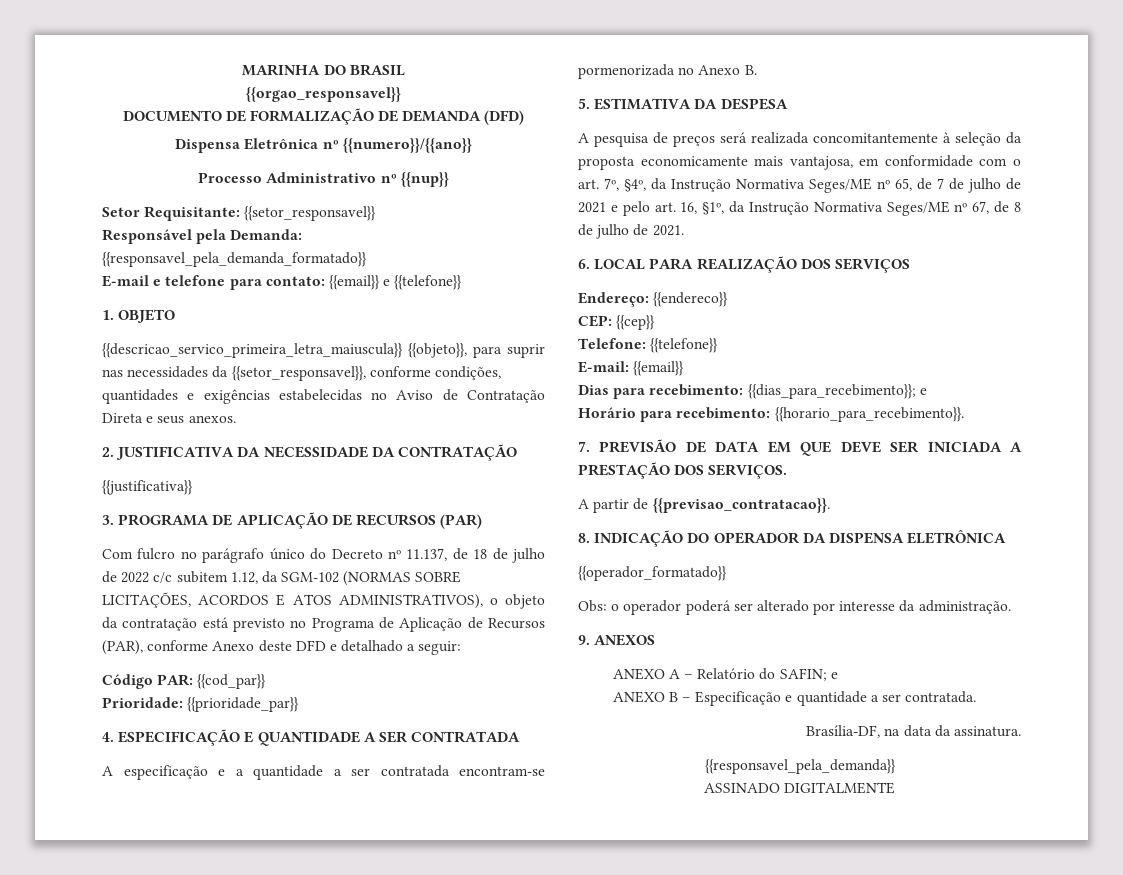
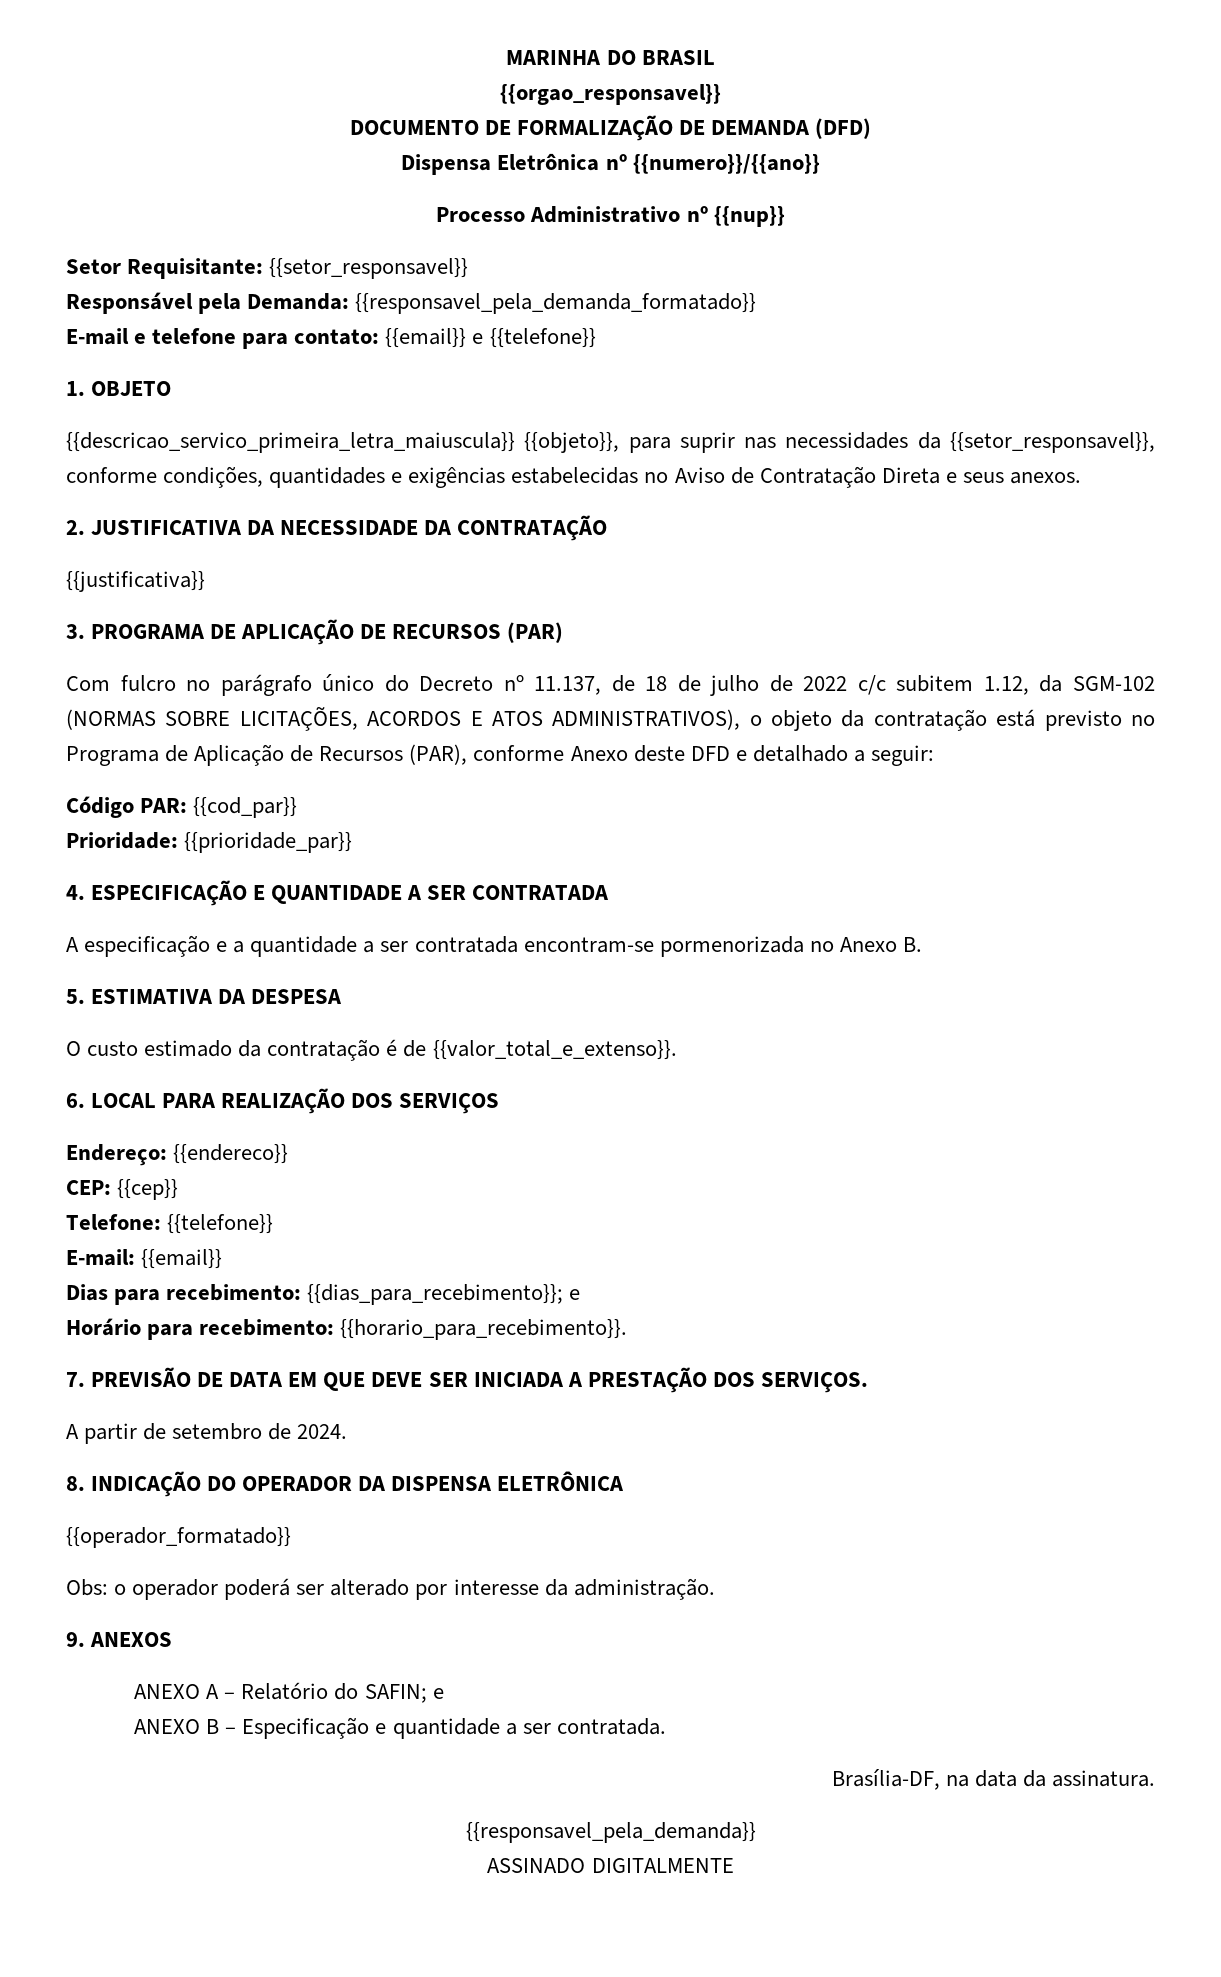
[578,132,1022,147] [578,155,1021,170] [578,178,1021,193] [578,201,1021,216] [578,224,684,239] A pesquisa de preços será realizada concomitantemente à seleção da proposta economicamente mais vantajosa, em conformidade com o art. 7º, §4º, da Instrução Normativa Seges/ME nº 65, de 7 de julho de 2021 e pelo art. 16, §1º, da Instrução Normativa Seges/ME nº 67, de 8 de julho de 2021. -> [66,1039,677,1061] O custo estimado da contratação é de {{valor_total_e_extenso}}.
[652,498,830,513] {{previsao_contratacao}}. -> [172,1423,348,1440] setembro de 2024.

